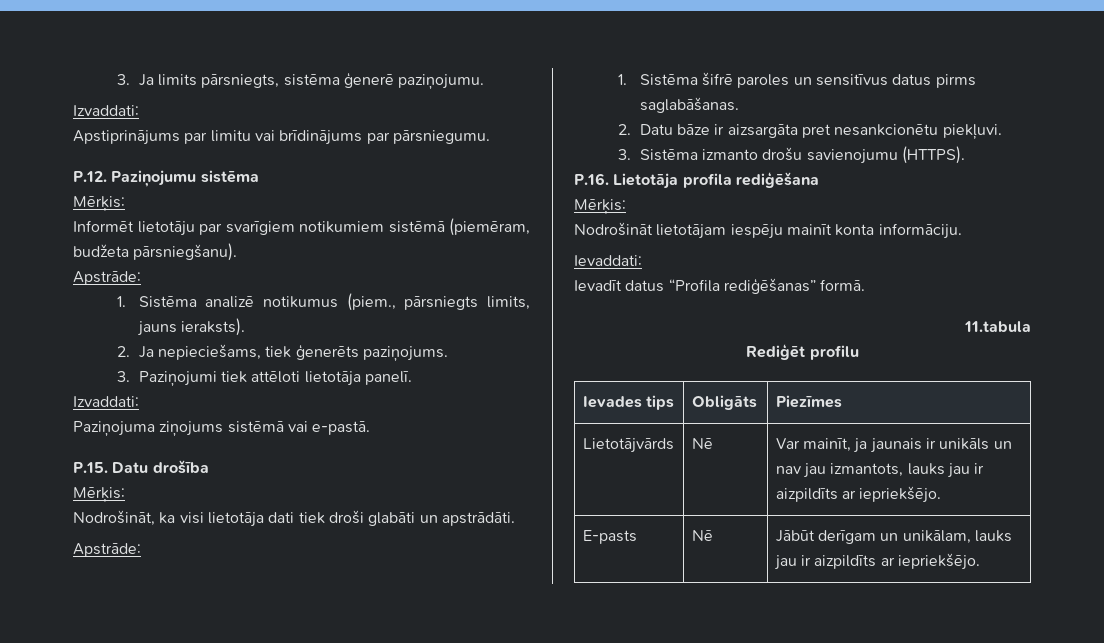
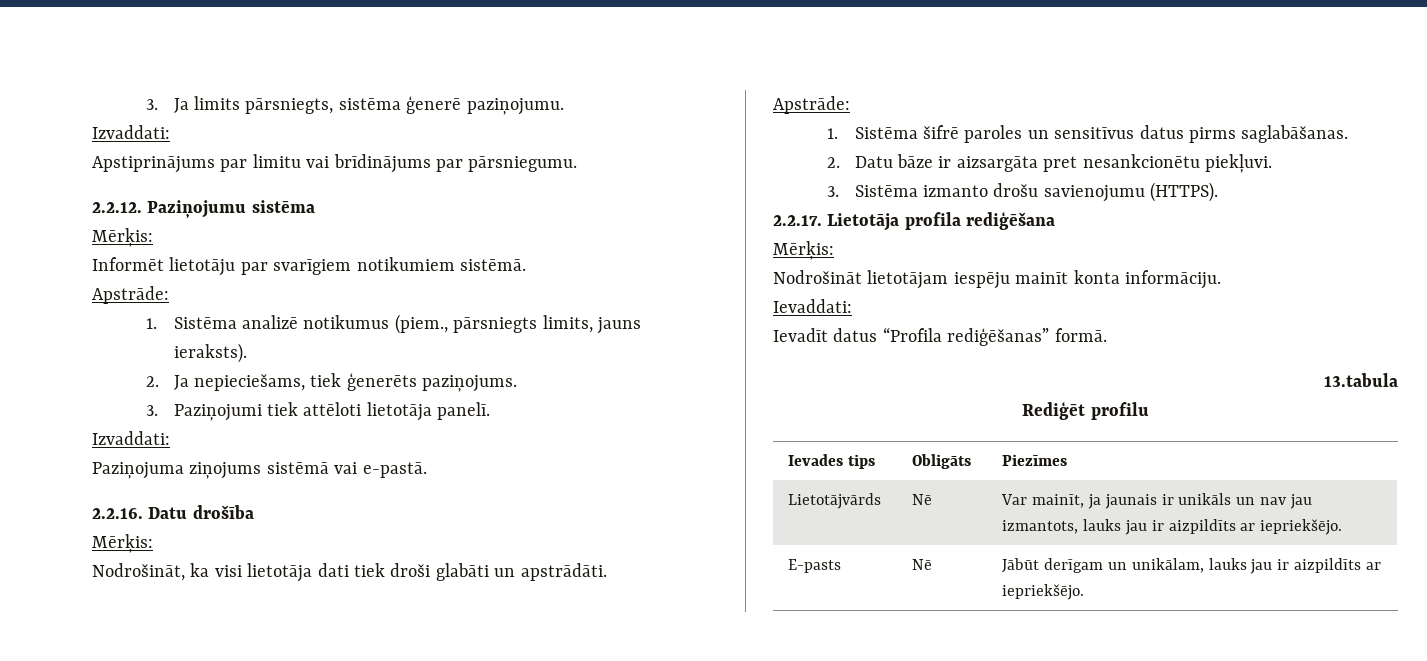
[73,171,107,182] P.12. -> [92,202,142,213] 2.2.12.
[388,218,530,236] [73,243,238,261] sistēmā (piemēram, budžeta pārsniegšanu). -> [460,259,526,271] sistēmā.
[73,462,108,473] P.15. -> [92,508,143,519] 2.2.16.
[574,173,609,185] P.16. -> [773,215,822,226] 2.2.17.
[964,321,1031,332] 11.tabula -> [1324,373,1398,387] 13.tabula

